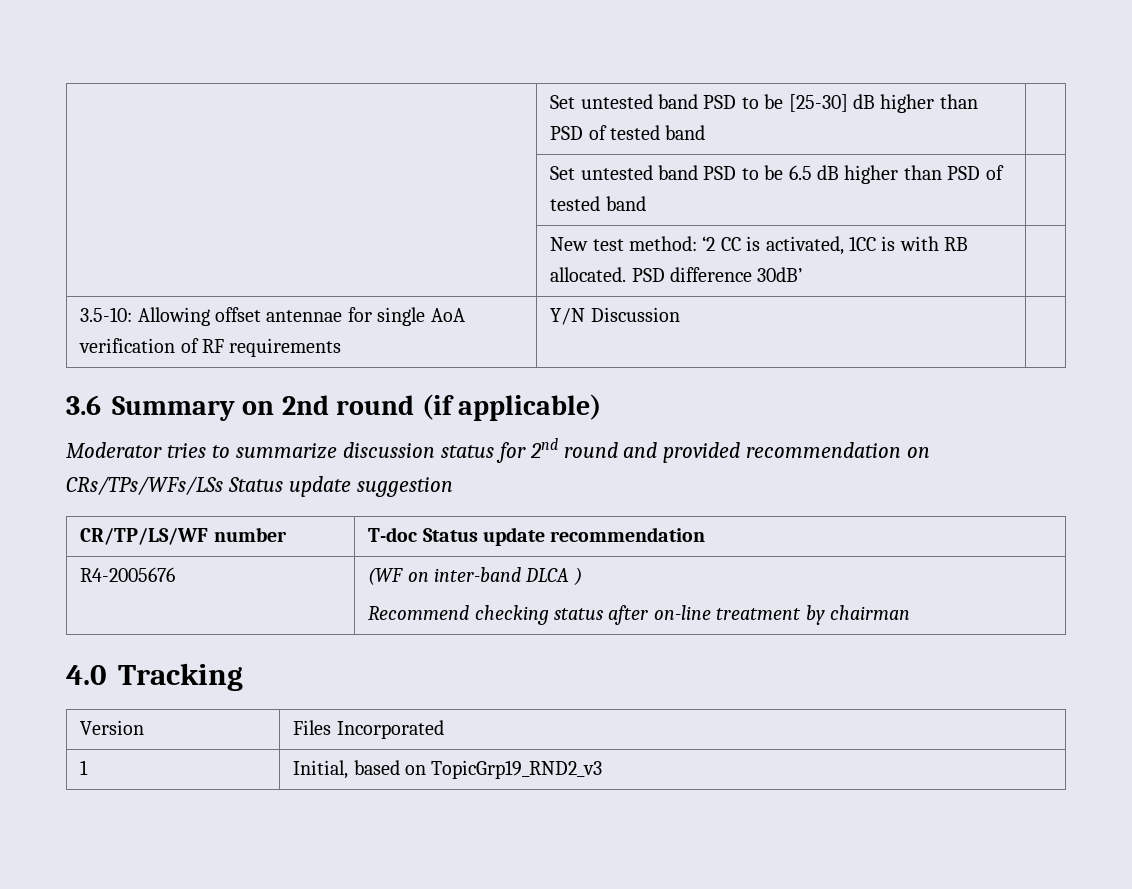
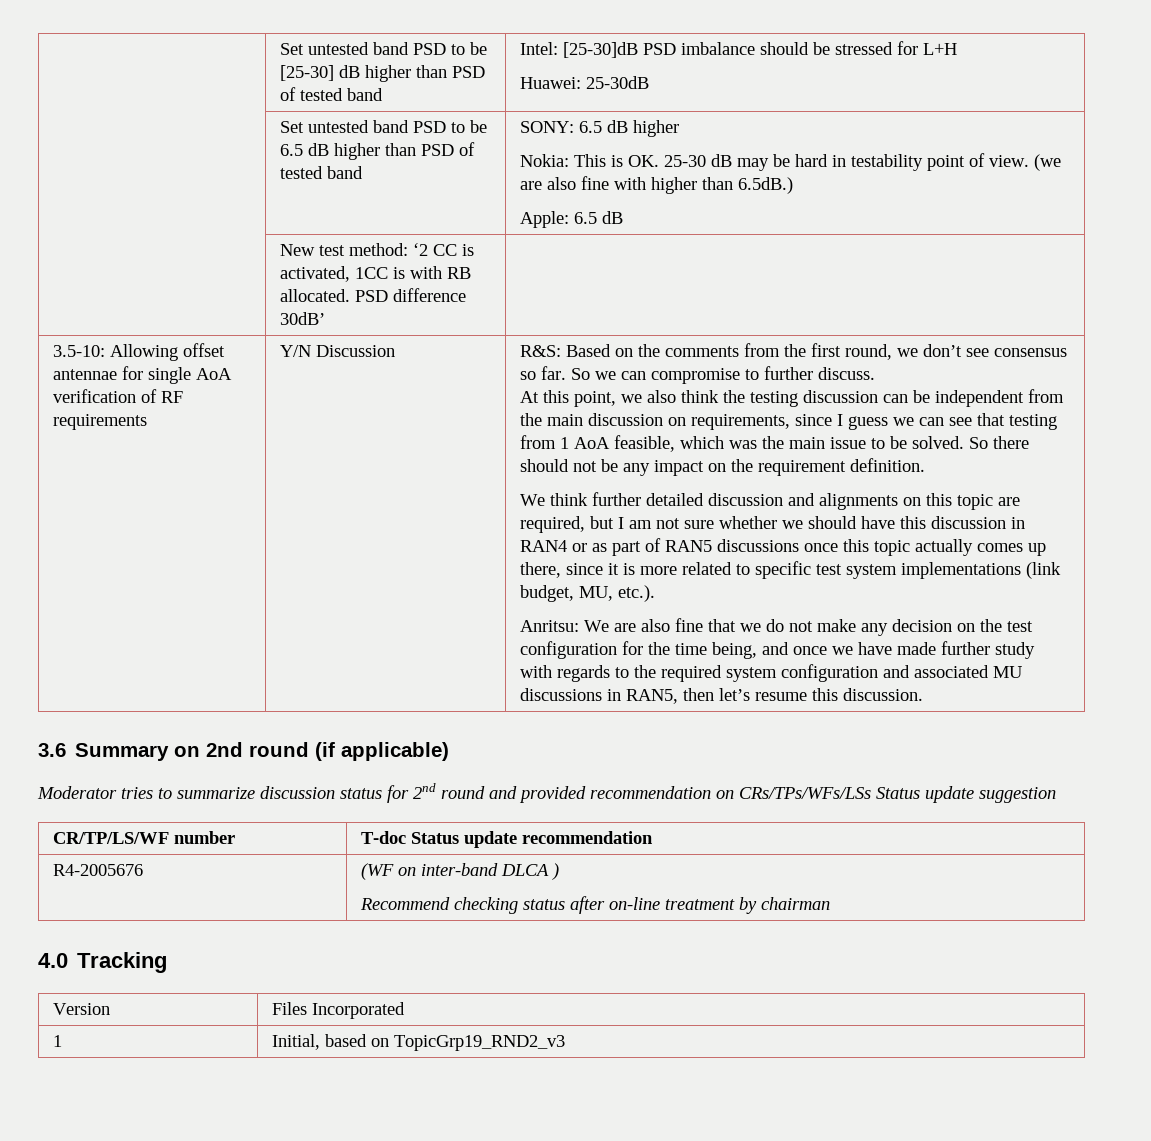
(706, 132) none -> [519,41,957,58] [519,76,649,89] Intel: [25-30]dB PSD imbalance should be stressed for L+H // Huawei: 25-30dB
(646, 203) none -> [519,120,679,137] [519,153,1061,171] [519,176,793,194] [519,211,623,228] SONY: 6.5 dB higher // Nokia: This is OK. 25-30 dB may be hard in testability point of view. (we are also fine with higher than 6.5dB.) // Apple: 6.5 dB
(680, 314) none -> [519,343,1067,360] [519,366,875,384] [519,389,1064,407] [519,413,1057,430] [519,435,1029,452] [519,458,925,476] [519,492,1020,510] [519,516,1025,533] [519,538,1046,556] [519,561,1061,579] [519,585,655,602] [519,618,1033,636] [519,641,1035,659] [519,664,1022,682] [519,688,923,704] R&S: Based on the comments from the first round, we don’t see consensus so far. So we can compromise to further discuss. // At this point, we also think the testing discussion can be independent from the main discussion on requirements, since I guess we can see that testing from 1 AoA feasible, which was the main issue to be solved. So there should not be any impact on the requirement definition. // We think further detailed discussion and alignments on this topic are required, but I am not sure whether we should have this discussion in RAN4 or as part of RAN5 discussions once this topic actually comes up there, since it is more related to specific test system implementations (link budget, MU, etc.). // Anritsu: We are also fine that we do not make any decision on the test configuration for the time being, and once we have made further study with regards to the required system configuration and associated MU discussions in RAN5, then let’s resume this discussion.

